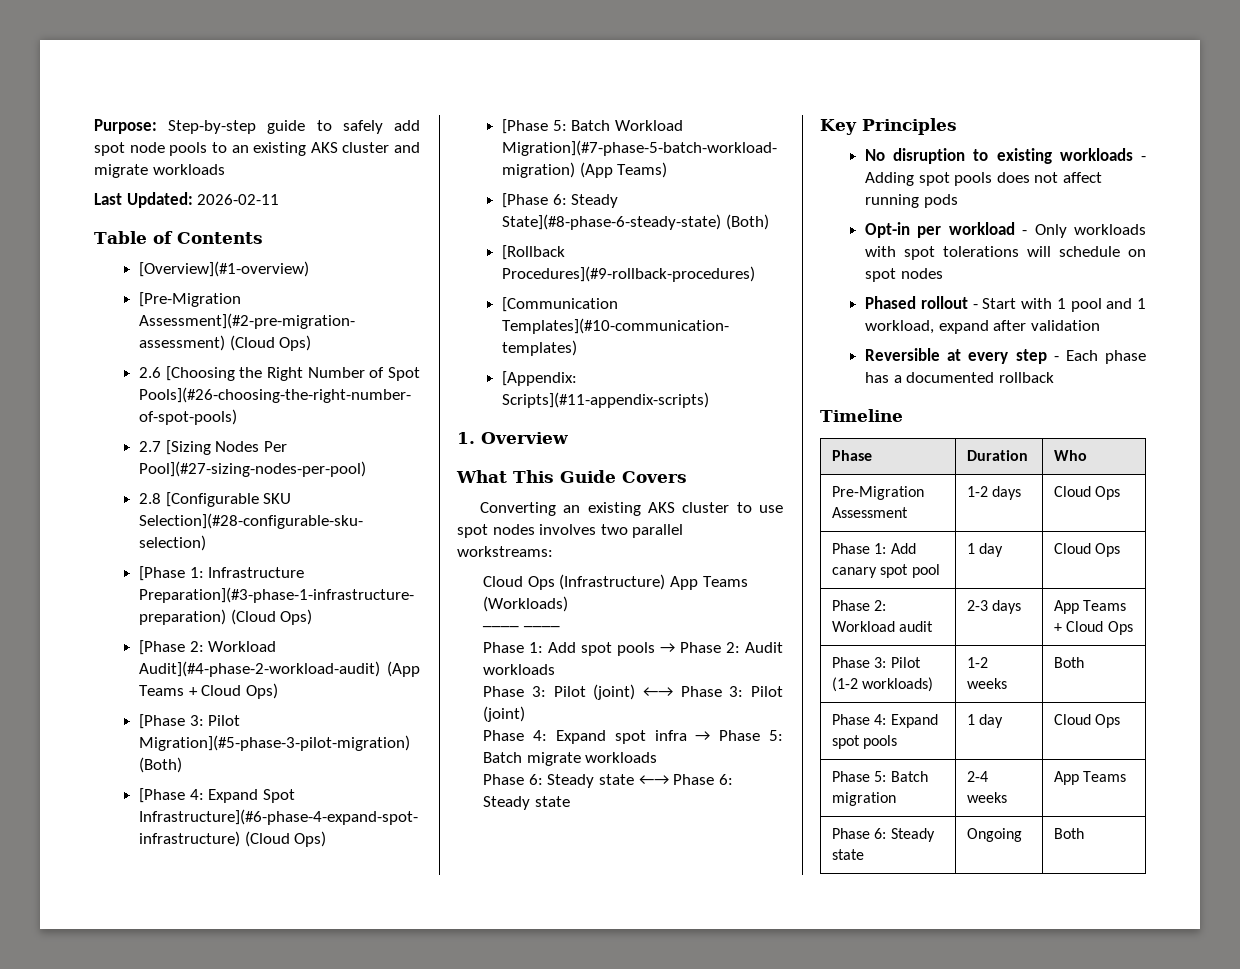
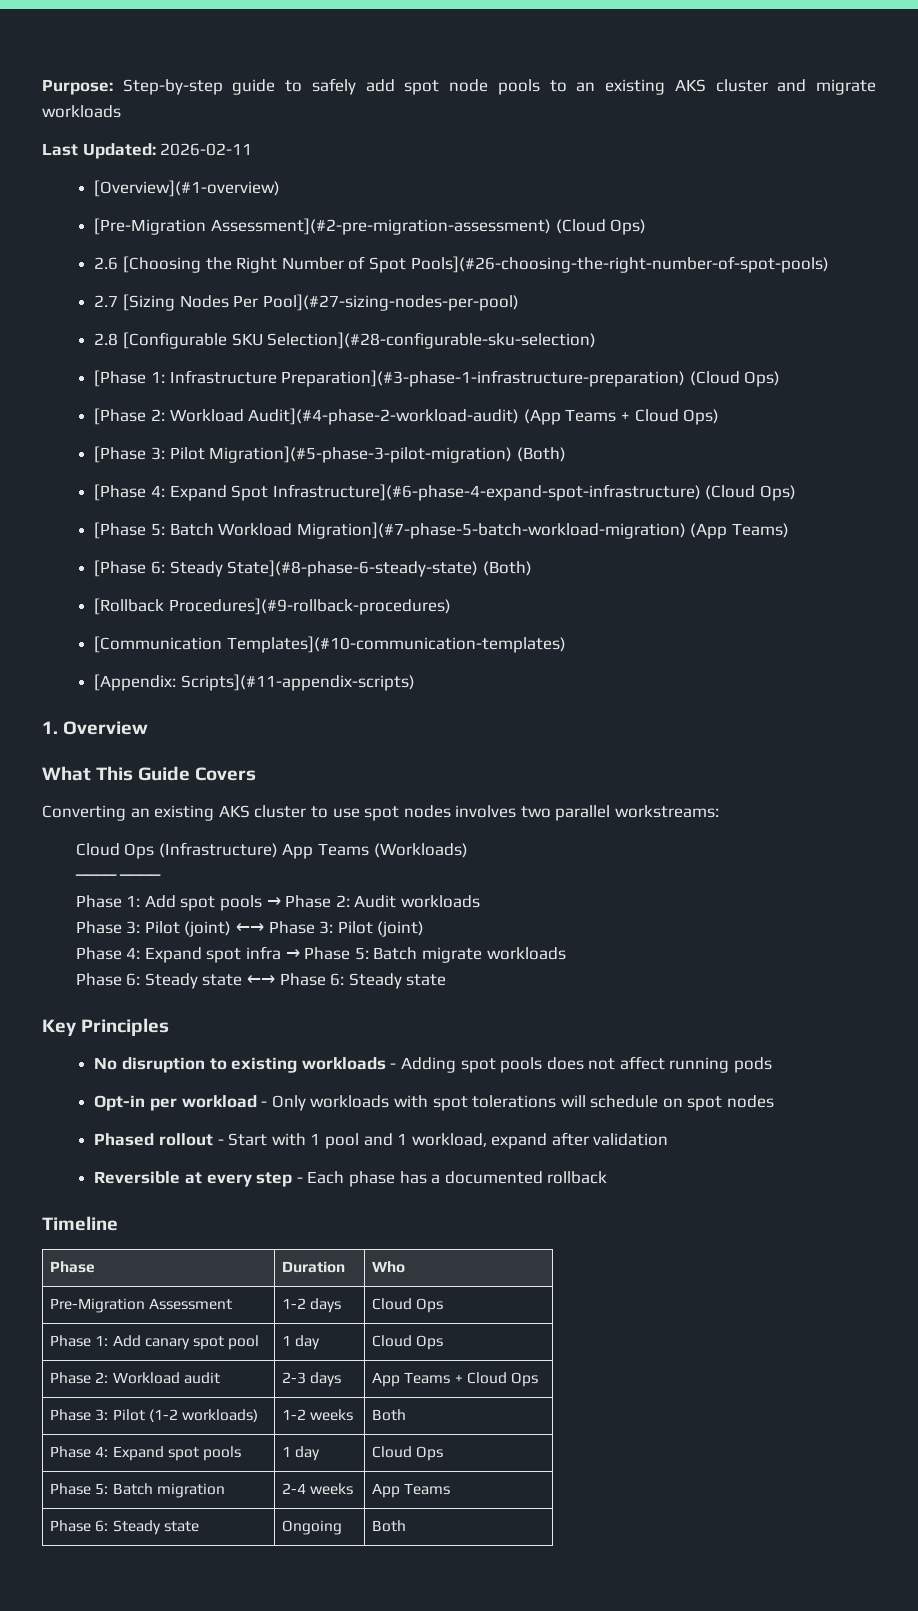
[94,231,263,244] // Table of Contents -> (253, 149) none

